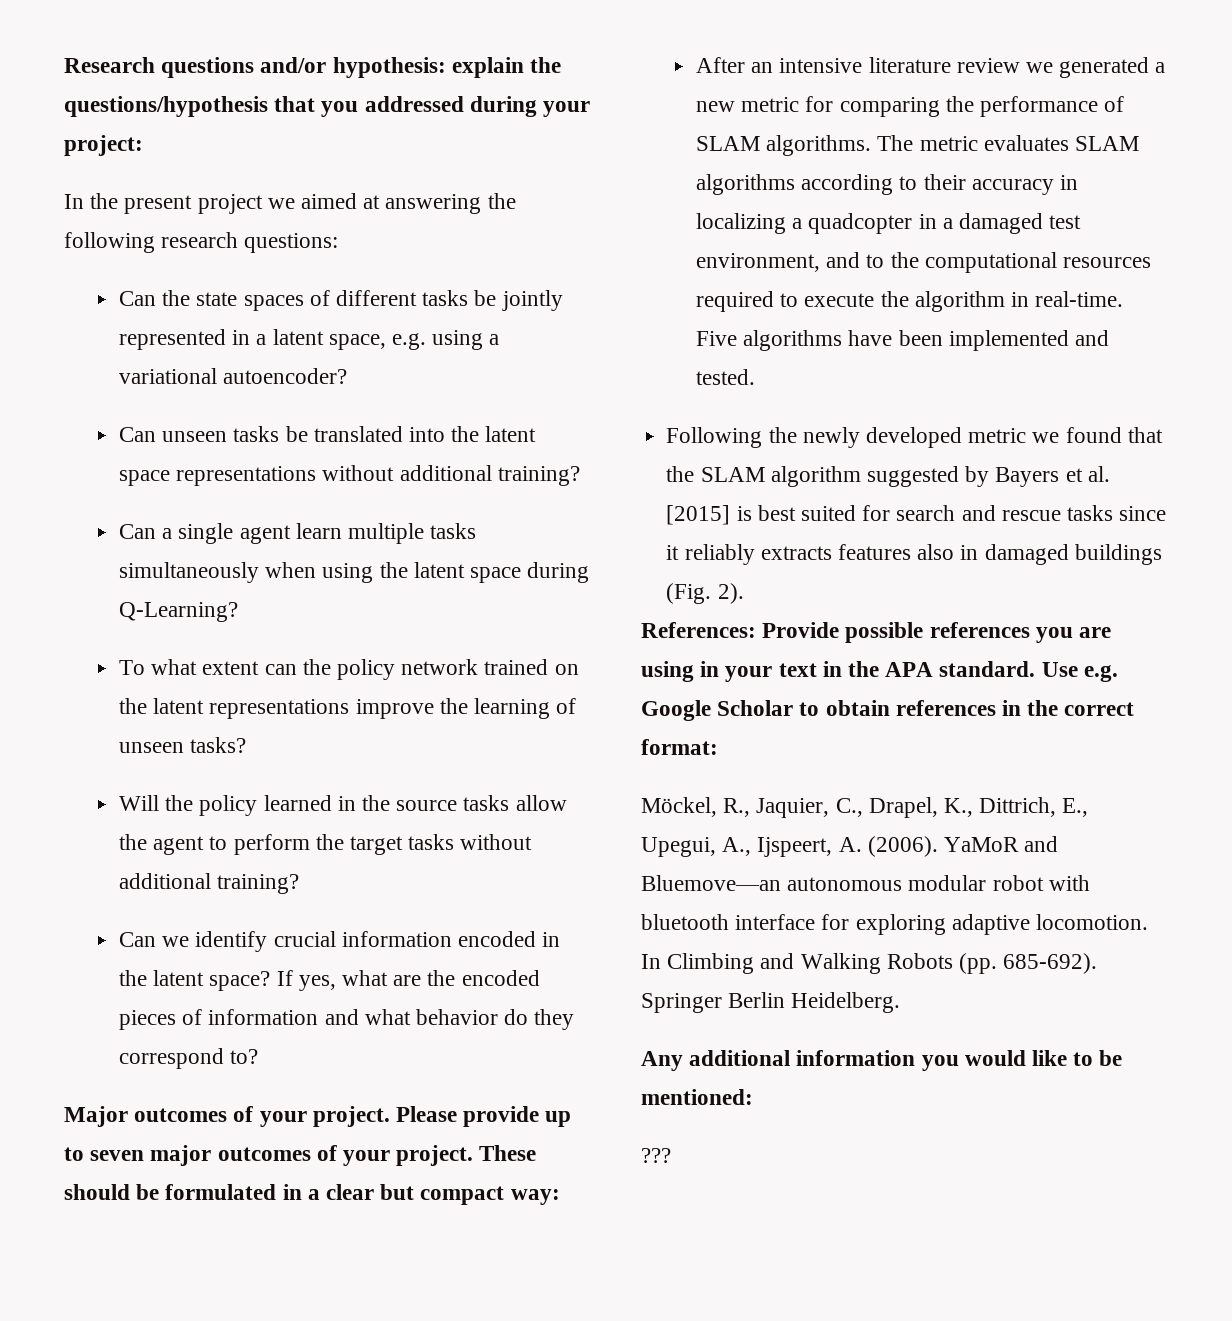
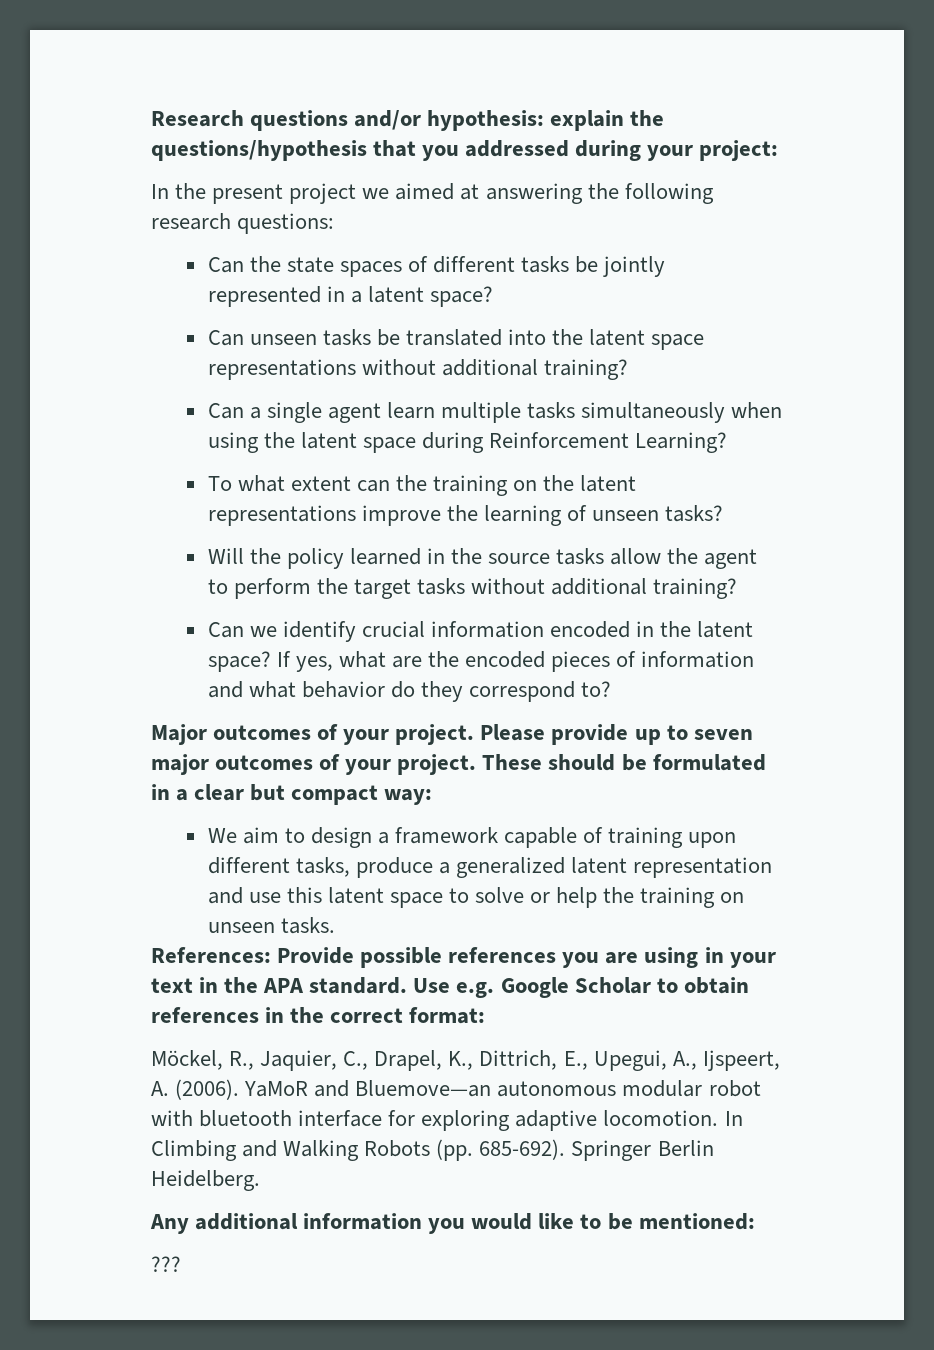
[328,330,500,350] [118,368,348,384] space, e.g. using a variational autoencoder? -> [429,286,493,307] space?
[118,602,238,622] Q-Learning? -> [489,432,728,453] Reinforcement Learning?
[336,659,549,680] policy network trained -> [433,475,509,496] training
[695,57,1166,78] [695,96,1125,117] [695,135,1139,156] [695,174,1078,195] [695,213,1082,234] [695,252,1151,273] [695,291,1124,312] [695,330,1109,351] [695,369,755,385] [666,427,1163,448] [666,466,1110,487] [666,505,1167,525] [666,544,1162,565] [666,583,744,604] After an intensive literature review we generated a new metric for comparing the performance of SLAM algorithms. The metric evaluates SLAM algorithms according to their accuracy in localizing a quadcopter in a damaged test environment, and to the computational resources required to execute the algorithm in real-time. Five algorithms have been implemented and tested. // Following the newly developed metric we found that the SLAM algorithm suggested by Bayers et al. [2015] is best suited for search and rescue tasks since it reliably extracts features also in damaged buildings (Fig. 2). -> [207,827,737,848] [207,857,773,878] [207,887,745,908] [207,917,335,934] We aim to design a framework capable of training upon different tasks, produce a generalized latent representation and use this latent space to solve or help the training on unseen tasks.

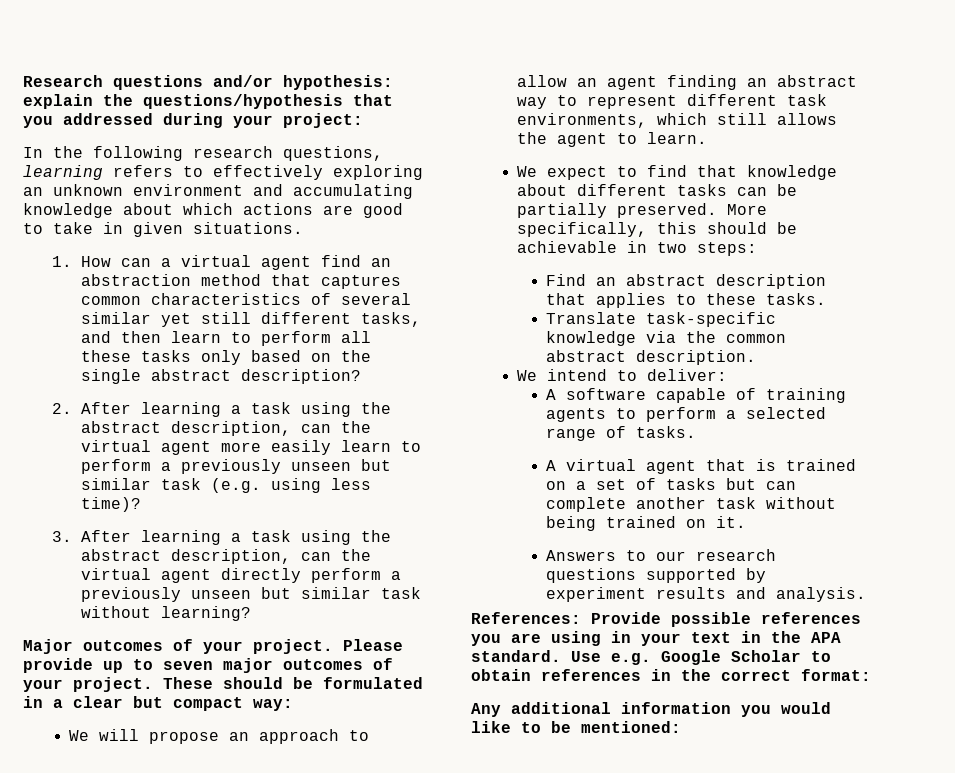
[212,183,714,204] [151,213,335,234] [207,256,666,277] [207,286,493,307] [207,329,705,350] [207,359,628,380] [207,402,783,423] [207,432,728,453] [207,475,637,496] [207,505,724,526] [207,548,758,569] [207,578,738,599] [207,621,754,642] [207,651,755,672] [207,681,612,702] present project we aimed at answering the following research questions: // Can the state spaces of different tasks be jointly represented in a latent space? // Can unseen tasks be translated into the latent space representations without additional training? // Can a single agent learn multiple tasks simultaneously when using the latent space during Reinforcement Learning? // To what extent can the training on the latent representations improve the learning of unseen tasks? // Will the policy learned in the source tasks allow the agent to perform the target tasks without additional training? // Can we identify crucial information encoded in the latent space? If yes, what are the encoded pieces of information and what behavior do they correspond to? -> [93,146,383,161] [23,165,423,180] [23,184,413,199] [23,203,403,218] [23,222,303,237] [51,255,391,270] [80,274,401,289] [80,293,411,305] [80,312,421,327] [80,331,371,346] [80,350,371,365] [80,369,361,384] [51,402,391,417] [80,421,371,436] [80,440,421,455] [80,459,391,474] [80,478,371,493] [80,497,141,512] [51,530,391,545] [80,549,371,564] [80,568,401,583] [80,587,421,602] [80,606,251,621] following research questions, learning refers to effectively exploring an unknown environment and accumulating knowledge about which actions are good to take in given situations. // 1. How can a virtual agent find an abstraction method that captures common characteristics of several similar yet still different tasks, and then learn to perform all these tasks only based on the single abstract description? // 2. After learning a task using the abstract description, can the virtual agent more easily learn to perform a previously unseen but similar task (e.g. using less time)? // 3. After learning a task using the abstract description, can the virtual agent directly perform a previously unseen but similar task without learning?
[242,827,737,848] [207,857,773,878] [207,887,745,908] [207,917,335,934] aim to design a framework capable of training upon different tasks, produce a generalized latent representation and use this latent space to solve or help the training on unseen tasks. -> [99,729,370,744] [517,75,858,90] [517,94,828,109] [517,113,838,128] [517,132,708,147] [517,165,838,180] [517,184,798,196] [517,203,768,218] [517,222,798,237] [517,241,758,256] [546,274,827,289] [546,293,827,308] [546,312,777,327] [546,331,787,346] [546,350,757,365] [517,369,728,381] [546,388,847,403] [546,407,827,422] [546,426,697,441] [546,459,857,474] [546,478,797,490] [546,497,837,512] [546,516,747,531] [546,549,777,561] [546,568,767,583] [546,587,867,602] will propose an approach to allow an agent finding an abstract way to represent different task environments, which still allows the agent to learn. // We expect to find that knowledge about different tasks can be partially preserved. More specifically, this should be achievable in two steps: // Find an abstract description that applies to these tasks. // Translate task-specific knowledge via the common abstract description. // We intend to deliver: // A software capable of training agents to perform a selected range of tasks. // A virtual agent that is trained on a set of tasks but can complete another task without being trained on it. // Answers to our research questions supported by experiment results and analysis.
[151,1050,780,1071] [151,1079,761,1100] [151,1110,743,1131] [151,1139,714,1161] [151,1170,260,1191] // Möckel, R., Jaquier, C., Drapel, K., Dittrich, E., Upegui, A., Ijspeert, A. (2006). YaMoR and Bluemove—an autonomous modular robot with bluetooth interface for exploring adaptive locomotion. In Climbing and Walking Robots (pp. 685-692). Springer Berlin Heidelberg. -> (871, 675) none
[151,1256,181,1272] // ??? -> (681, 727) none

